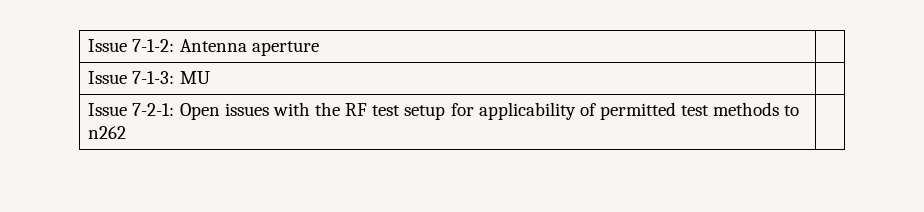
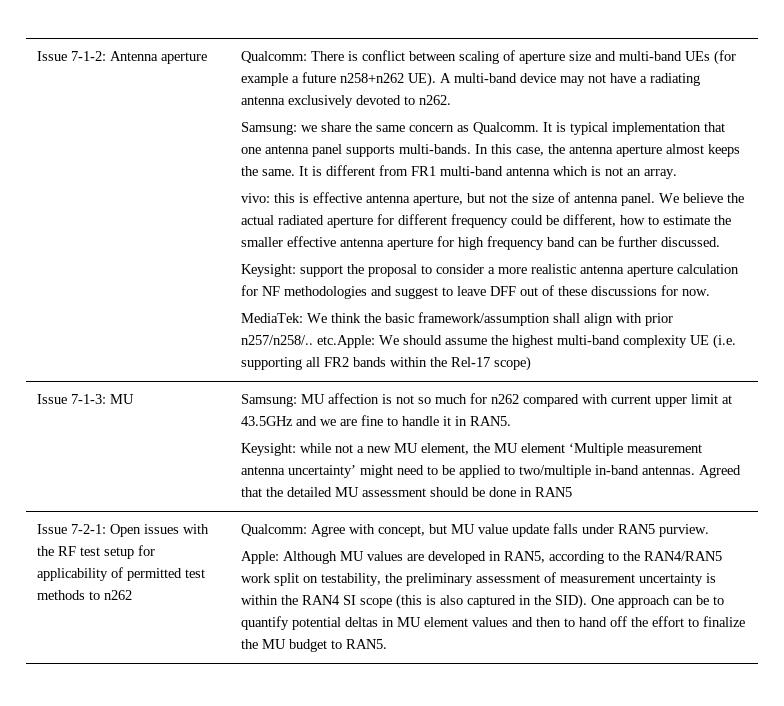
[88,71,210,84] // Issue 7-1-3: MU | -> [241,50,737,65] [241,72,701,87] [241,95,452,108] [241,122,726,135] [241,144,741,157] [241,165,678,179] [241,192,745,206] [241,214,732,228] [241,236,721,250] [241,264,740,277] [241,285,711,299] [241,312,674,326] [241,334,737,349] [241,356,532,371] [37,394,135,404] [241,393,733,407] [241,415,512,426] [241,443,703,456] [241,465,742,478] [241,487,573,497] Qualcomm: There is conflict between scaling of aperture size and multi-band UEs (for example a future n258+n262 UE). A multi-band device may not have a radiating antenna exclusively devoted to n262. // Samsung: we share the same concern as Qualcomm. It is typical implementation that one antenna panel supports multi-bands. In this case, the antenna aperture almost keeps the same. It is different from FR1 multi-band antenna which is not an array. // vivo: this is effective antenna aperture, but not the size of antenna panel. We believe the actual radiated aperture for different frequency could be different, how to estimate the smaller effective antenna aperture for high frequency band can be further discussed. // Keysight: support the proposal to consider a more realistic antenna aperture calculation for NF methodologies and suggest to leave DFF out of these discussions for now. // MediaTek: We think the basic framework/assumption shall align with prior n257/n258/.. etc.Apple: We should assume the highest multi-band complexity UE (i.e. supporting all FR2 bands within the Rel-17 scope) // Issue 7-1-3: MU | Samsung: MU affection is not so much for n262 compared with current upper limit at 43.5GHz and we are fine to handle it in RAN5. // Keysight: while not a new MU element, the MU element ‘Multiple measurement antenna uncertainty’ might need to be applied to two/multiple in-band antennas. Agreed that the detailed MU assessment should be done in RAN5
(127, 132) none -> [241,523,710,537] [241,551,723,564] [241,572,717,586] [241,594,725,609] [241,616,746,630] [241,639,388,652] Qualcomm: Agree with concept, but MU value update falls under RAN5 purview. // Apple: Although MU values are developed in RAN5, according to the RAN4/RAN5 work split on testability, the preliminary assessment of measurement uncertainty is within the RAN4 SI scope (this is also captured in the SID). One approach can be to quantify potential deltas in MU element values and then to hand off the effort to finalize the MU budget to RAN5.

